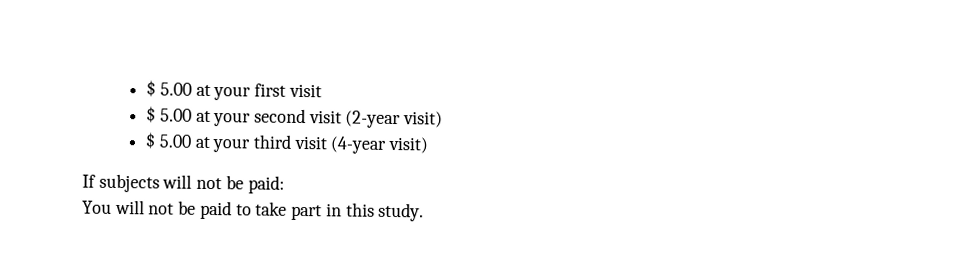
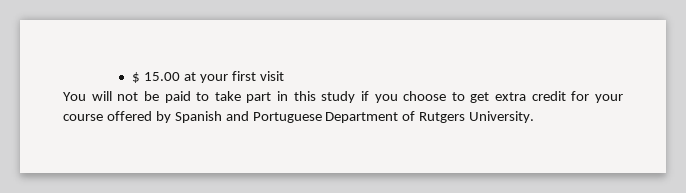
[146,80,192,97] $ 5.00 -> [132,72,181,83] $ 15.00
[146,106,444,129] [145,132,430,154] [82,173,285,194] // $ 5.00 at your second visit (2-year visit) // $ 5.00 at your third visit (4-year visit) // If subjects will not be paid: -> (285, 76) none
[378,202,425,222] study. -> [321,91,624,103] [63,111,535,123] study if you choose to get extra credit for your course offered by Spanish and Portuguese Department of Rutgers University.

